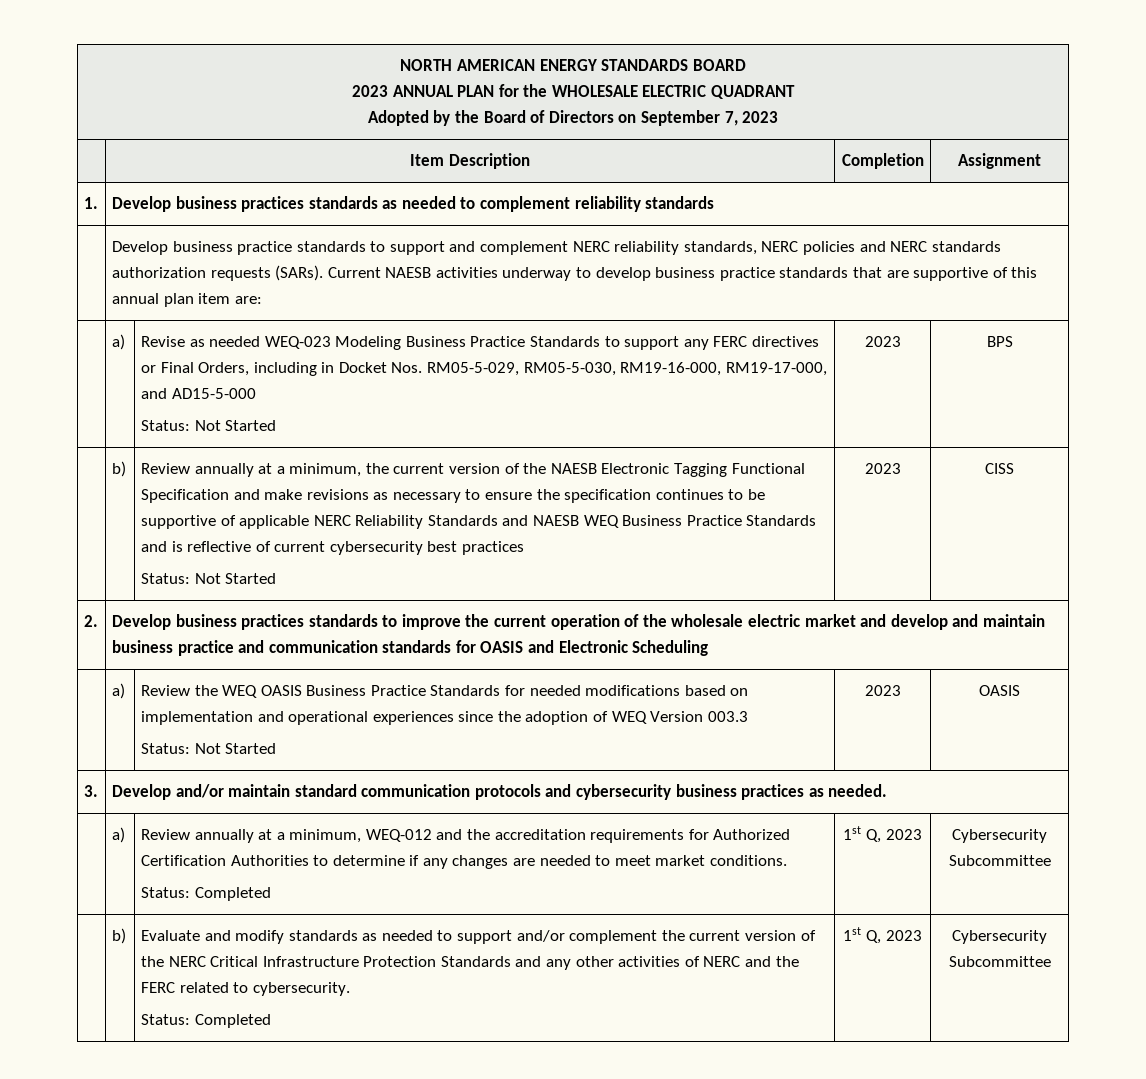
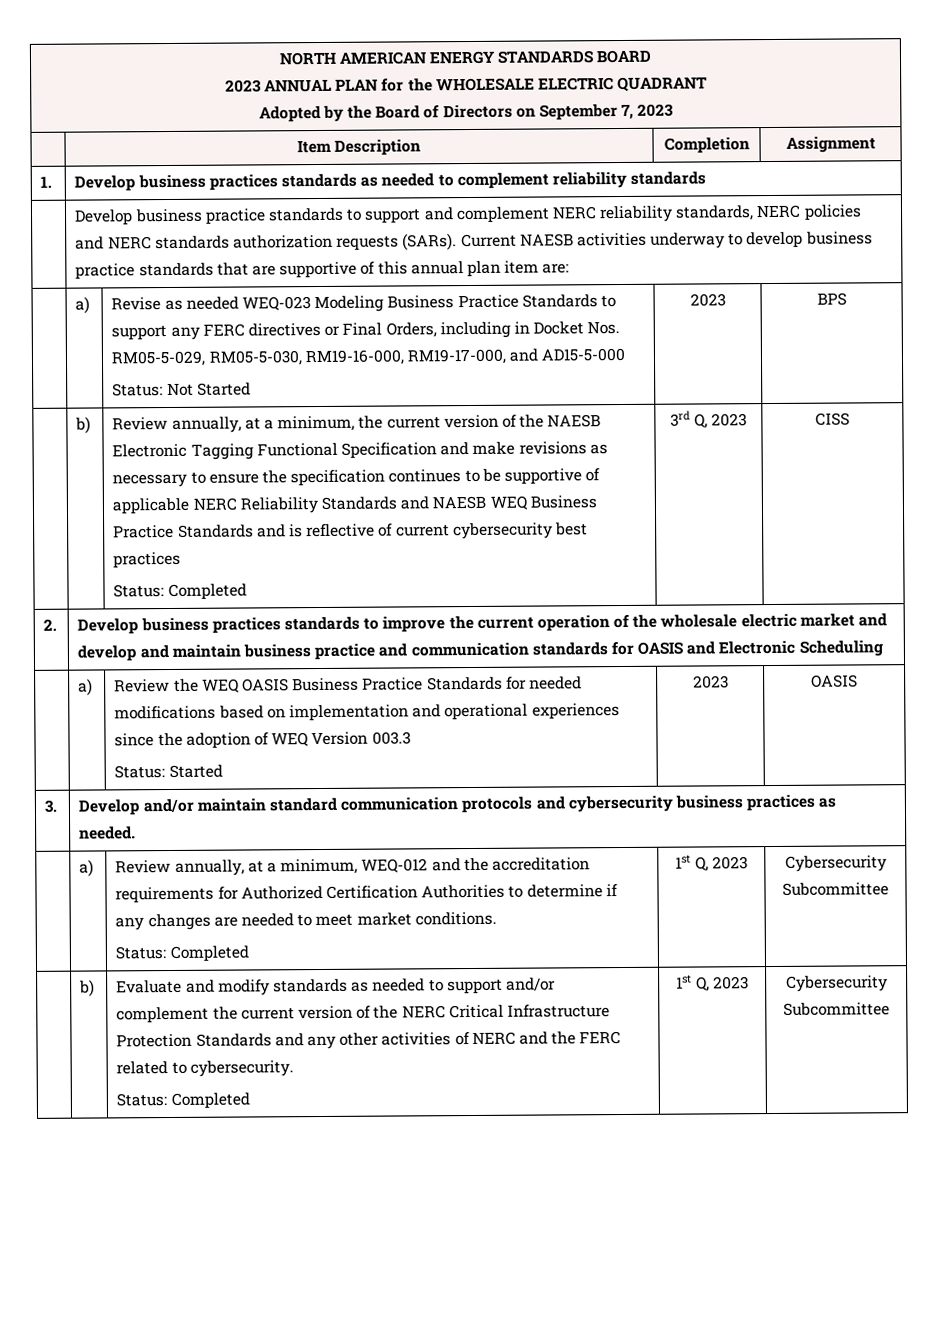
[194,463,254,477] annually -> [171,416,242,433] annually,
[194,573,277,584] Not Started | -> [167,583,247,601] [669,410,708,429] Completed | 3rd Q,
[194,743,221,754] Not -> (166, 772) none
[194,829,254,843] annually -> [174,859,245,876] annually,

